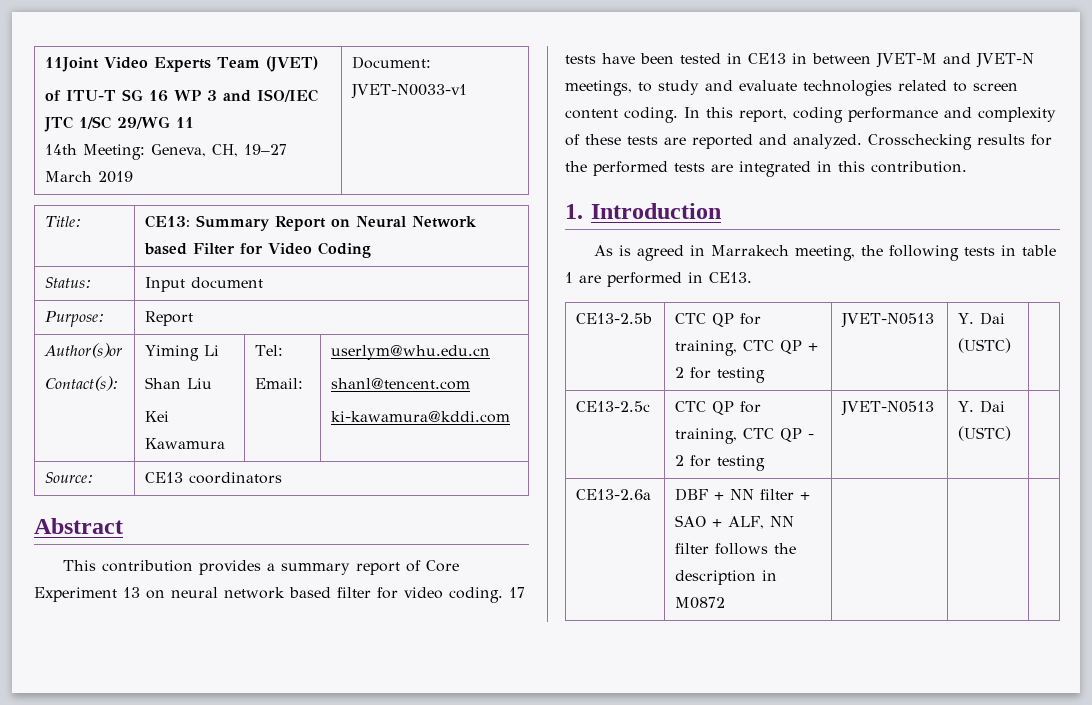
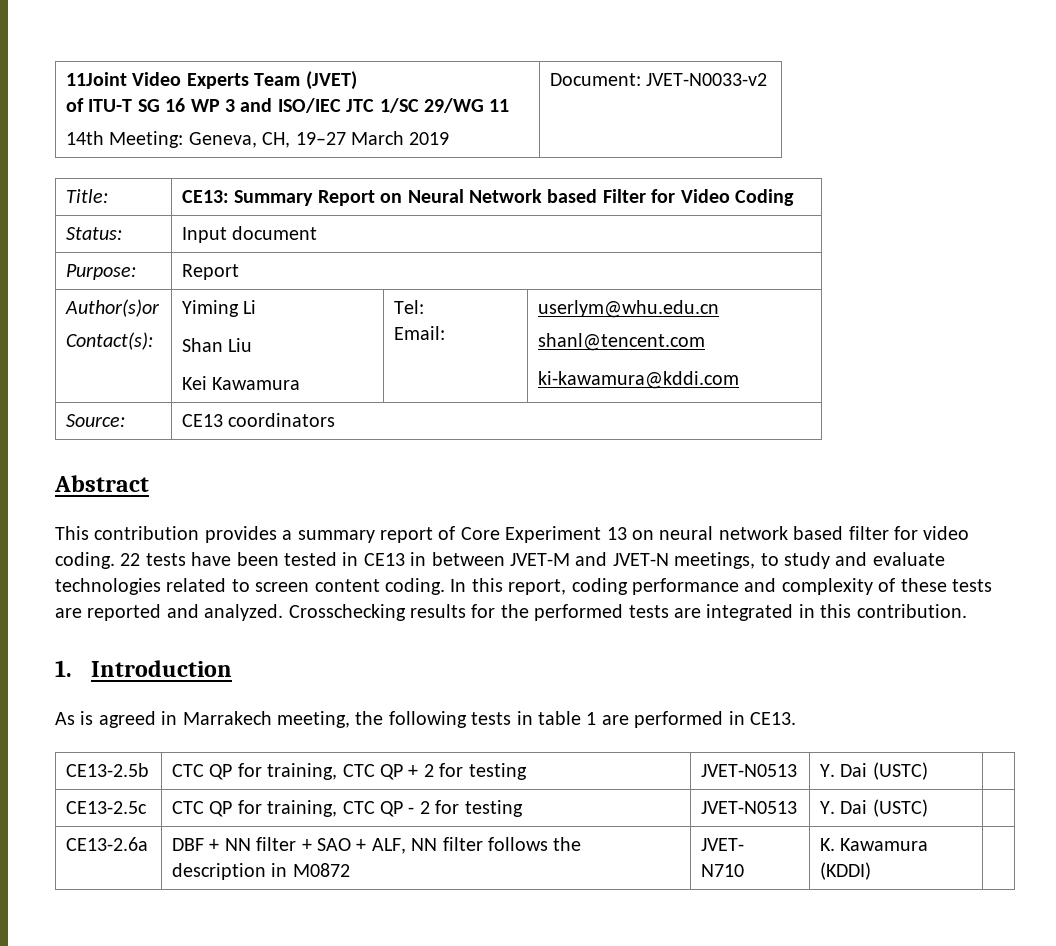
[351,84,468,99] JVET-N0033-v1 -> [646,73,768,86] JVET-N0033-v2
[509,587,525,598] 17 -> [120,553,141,566] 22
(726, 603) | -> [701,838,745,851] [701,864,745,877] [820,838,929,851] [820,862,872,880] JVET- // N710 | K. Kawamura (KDDI)

